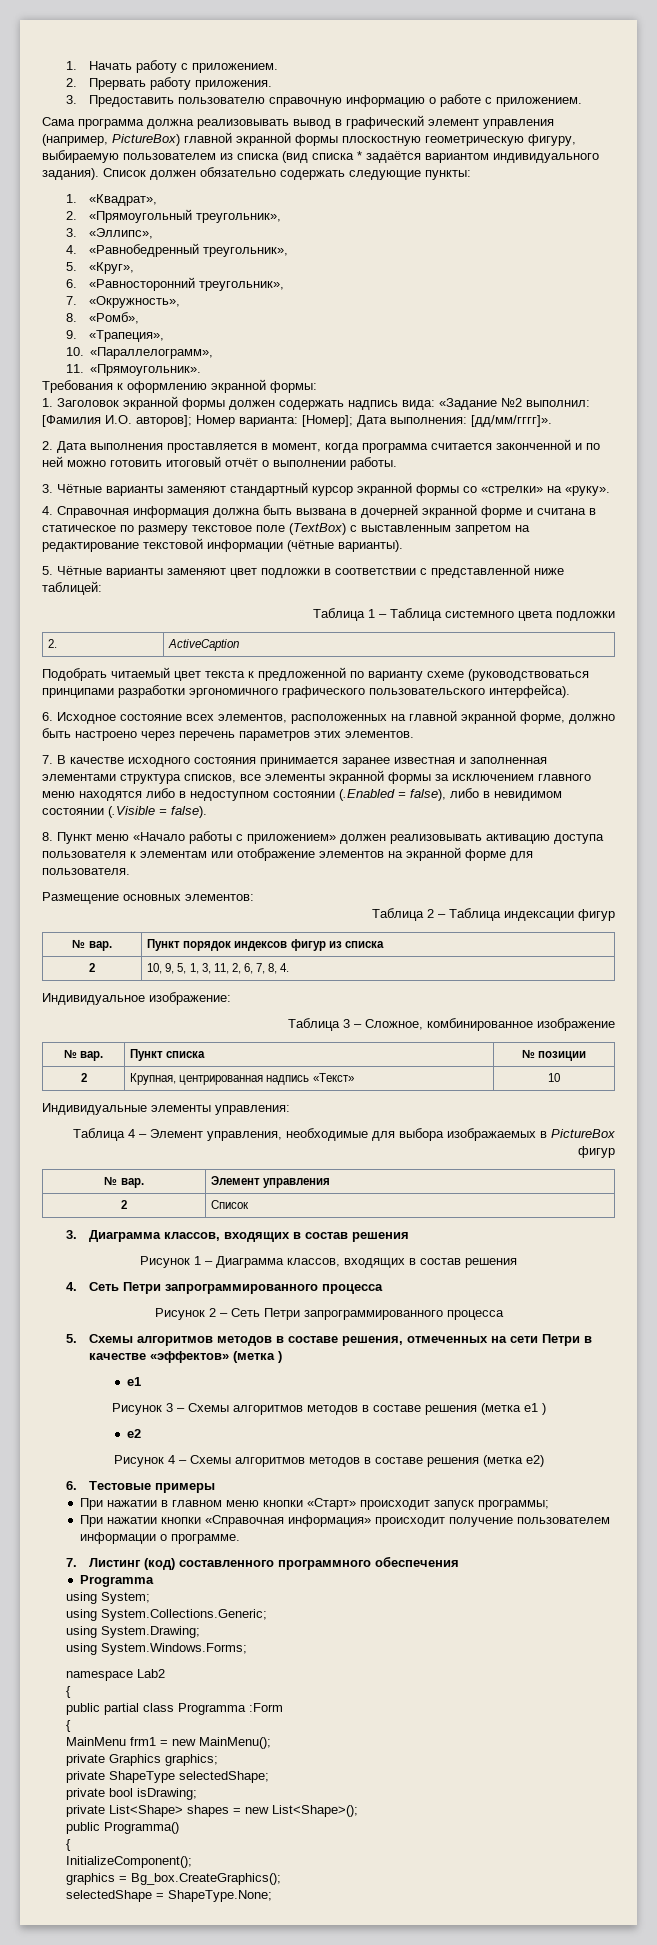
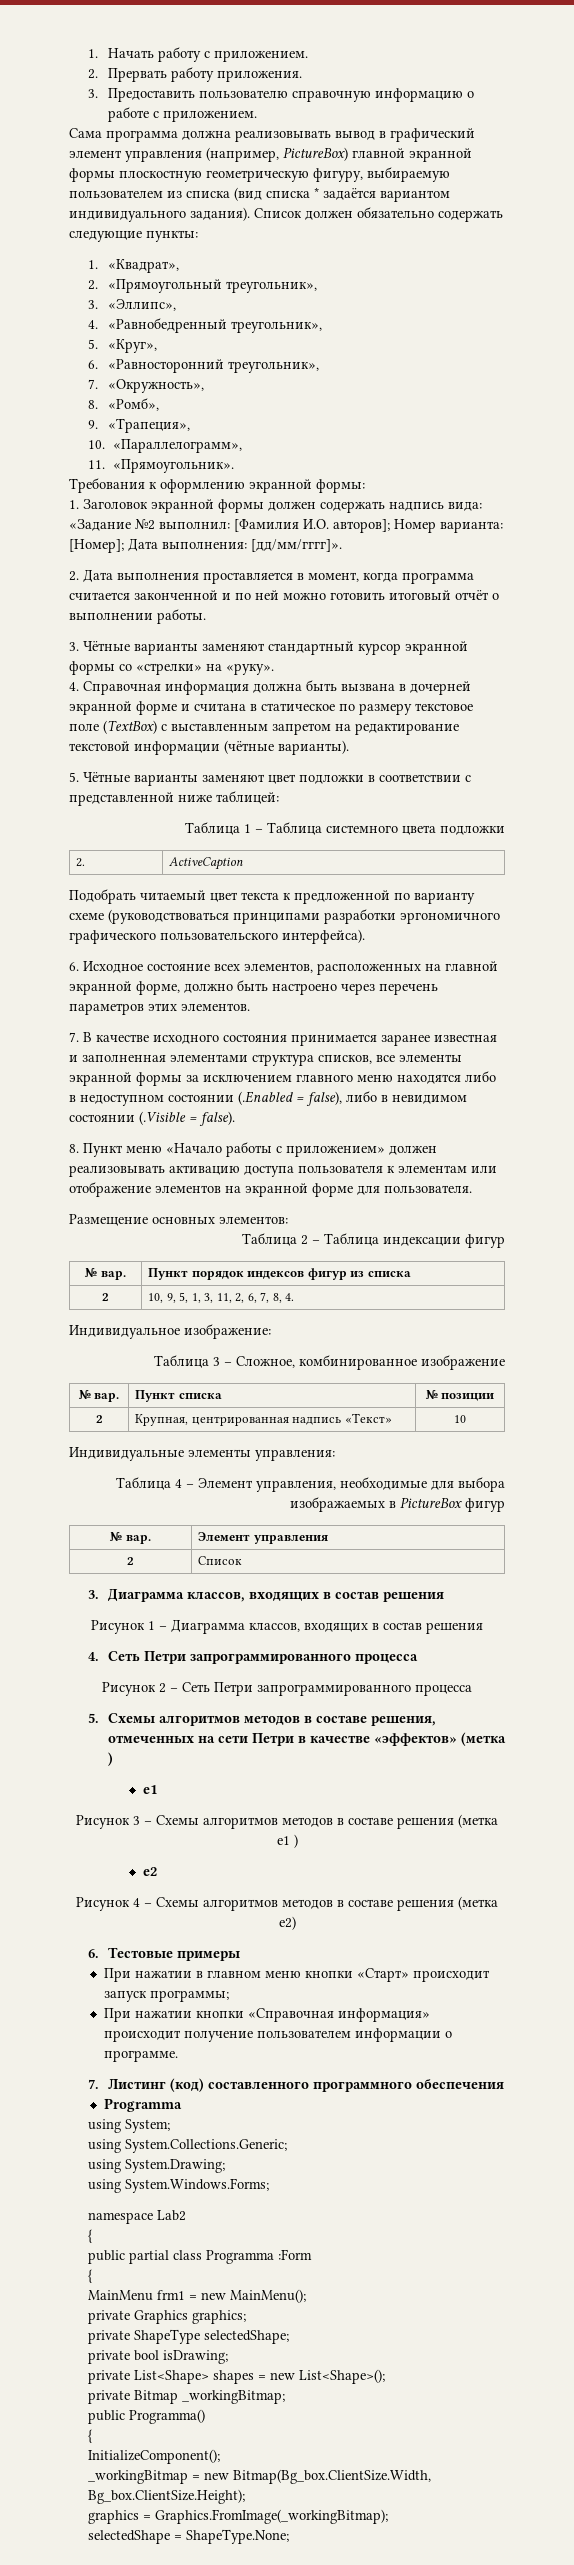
(358, 1811) none -> [88,2390,286,2404] // private Bitmap _workingBitmap;
(192, 1862) none -> [88,2469,432,2484] [88,2489,246,2504] // _workingBitmap = new Bitmap(Bg_box.ClientSize.Width, Bg_box.ClientSize.Height);
[130,1873,281,1885] Bg_box.CreateGraphics(); -> [155,2509,389,2524] Graphics.FromImage(_workingBitmap);

